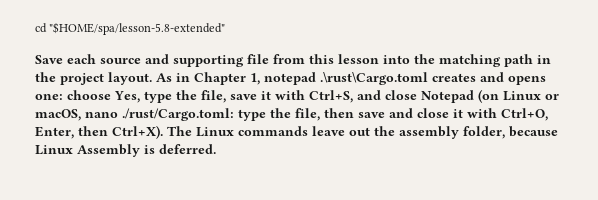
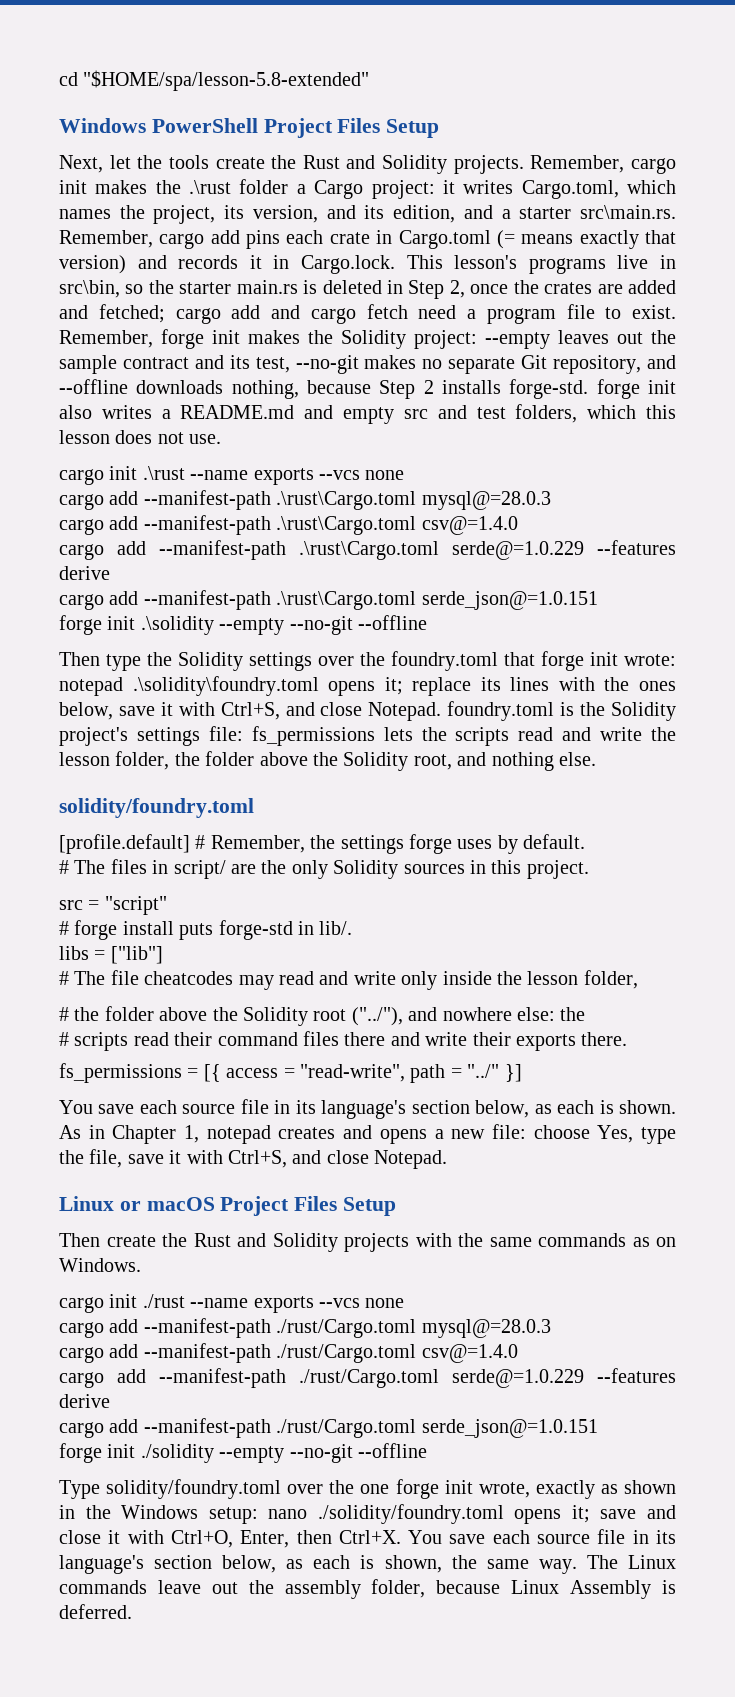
[35,54,551,67] [35,72,152,85] Save each source and supporting file from this lesson into the matching path in the project layout. -> [59,118,440,138] [59,155,676,174] [59,179,677,199] [59,205,677,224] [59,230,677,249] [59,255,677,274] [59,280,677,299] [59,304,676,324] [59,329,676,349] [59,355,677,374] [59,379,676,399] [59,404,676,424] [59,430,222,444] [59,466,405,485] [59,490,551,510] [59,515,518,535] [59,540,676,560] [59,566,110,580] [59,590,598,610] [59,615,427,635] [59,651,676,671] [59,676,676,696] [59,701,676,721] [59,726,676,746] [59,751,596,771] [59,798,254,818] [59,834,586,854] [59,859,589,879] [59,896,167,915] [59,920,353,940] [59,946,163,964] [59,970,638,990] [59,1006,586,1026] [59,1031,628,1051] [59,1063,522,1083] [59,1099,676,1119] Windows PowerShell Project Files Setup // Next, let the tools create the Rust and Solidity projects. Remember, cargo init makes the .\rust folder a Cargo project: it writes Cargo.toml, which names the project, its version, and its edition, and a starter src\main.rs. Remember, cargo add pins each crate in Cargo.toml (= means exactly that version) and records it in Cargo.lock. This lesson's programs live in src\bin, so the starter main.rs is deleted in Step 2, once the crates are added and fetched; cargo add and cargo fetch need a program file to exist. Remember, forge init makes the Solidity project: --empty leaves out the sample contract and its test, --no-git makes no separate Git repository, and --offline downloads nothing, because Step 2 installs forge-std. forge init also writes a README.md and empty src and test folders, which this lesson does not use. // cargo init .\rust --name exports --vcs none // cargo add --manifest-path .\rust\Cargo.toml mysql@=28.0.3 // cargo add --manifest-path .\rust\Cargo.toml csv@=1.4.0 // cargo add --manifest-path .\rust\Cargo.toml serde@=1.0.229 --features derive // cargo add --manifest-path .\rust\Cargo.toml serde_json@=1.0.151 // forge init .\solidity --empty --no-git --offline // Then type the Solidity settings over the foundry.toml that forge init wrote: notepad .\solidity\foundry.toml opens it; replace its lines with the ones below, save it with Ctrl+S, and close Notepad. foundry.toml is the Solidity project's settings file: fs_permissions lets the scripts read and write the lesson folder, the folder above the Solidity root, and nothing else. // solidity/foundry.toml // [profile.default] # Remember, the settings forge uses by default. // # The files in script/ are the only Solidity sources in this project. // src = "script" // # forge install puts forge-std in lib/. // libs = ["lib"] // # The file cheatcodes may read and write only inside the lesson folder, // # the folder above the Solidity root ("../"), and nowhere else: the // # scripts read their command files there and write their exports there. // fs_permissions = [{ access = "read-write", path = "../" }] // You save each source file in its language's section below, as each is shown.
[320,72,428,85] .\rust\Cargo.toml -> (271, 1134) none
[35,94,63,100] one: -> [434,1124,526,1139] a new file:
[421,89,559,103] [35,108,354,121] Notepad (on Linux or macOS, nano ./rust/Cargo.toml: type the file, then -> [374,1150,448,1169] [59,1196,397,1216] [59,1233,676,1252] [59,1258,141,1272] [59,1294,405,1313] [59,1318,551,1338] [59,1343,518,1363] [59,1368,676,1388] [59,1394,110,1408] [59,1418,598,1438] [59,1443,427,1463] [59,1479,677,1499] [59,1504,590,1524] Notepad. // Linux or macOS Project Files Setup // Then create the Rust and Solidity projects with the same commands as on Windows. // cargo init ./rust --name exports --vcs none // cargo add --manifest-path ./rust/Cargo.toml mysql@=28.0.3 // cargo add --manifest-path ./rust/Cargo.toml csv@=1.4.0 // cargo add --manifest-path ./rust/Cargo.toml serde@=1.0.229 --features derive // cargo add --manifest-path ./rust/Cargo.toml serde_json@=1.0.151 // forge init ./solidity --empty --no-git --offline // Type solidity/foundry.toml over the one forge init wrote, exactly as shown in the Windows setup: nano ./solidity/foundry.toml opens it;
[112,125,163,139] Ctrl+X). -> [338,1529,676,1544] [59,1555,577,1574] Ctrl+X. You save each source file in its language's section below, as each is shown, the same way.

